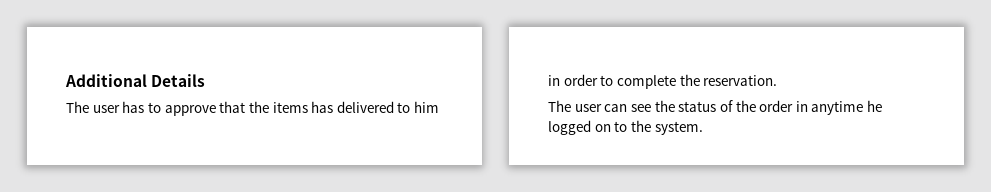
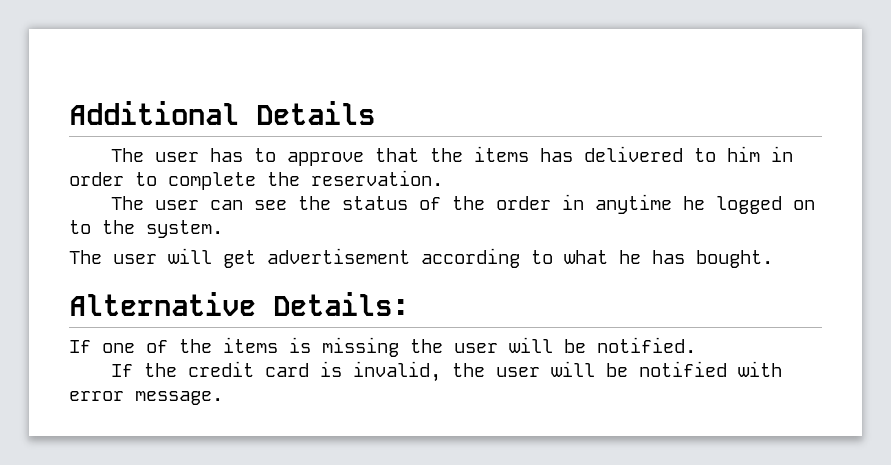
(703, 128) none -> [69,248,773,268] [69,292,409,316] [69,337,696,357] [111,361,783,382] [69,391,223,405] // The user will get advertisement according to what he has bought. // Alternative Details: // If one of the items is missing the user will be notified. // If the credit card is invalid, the user will be notified with error message.

